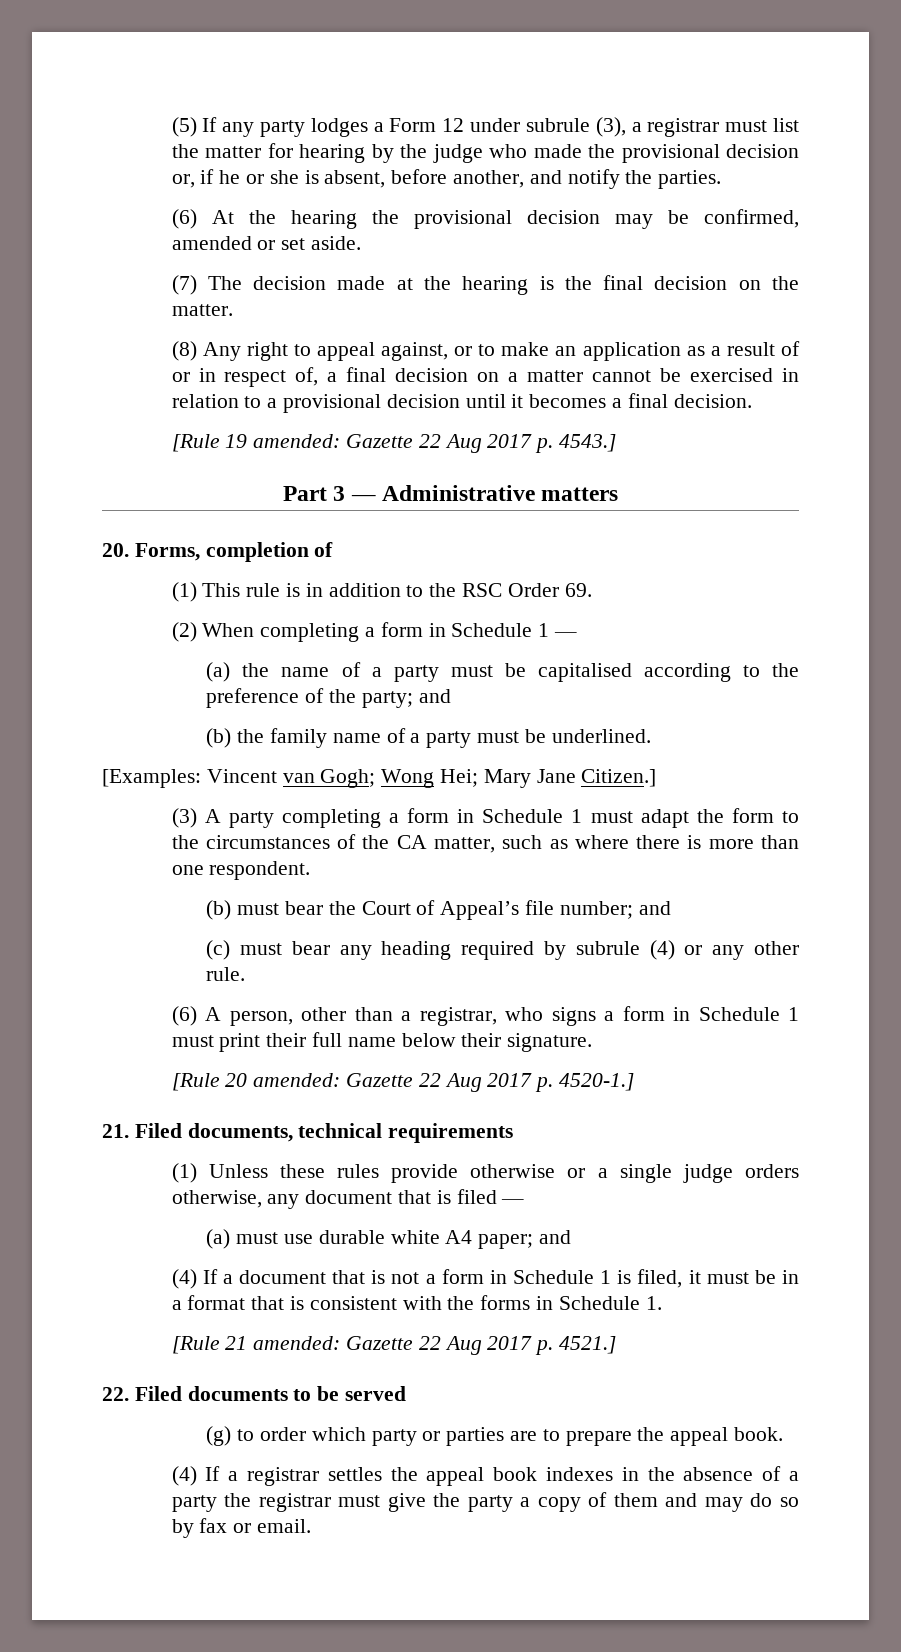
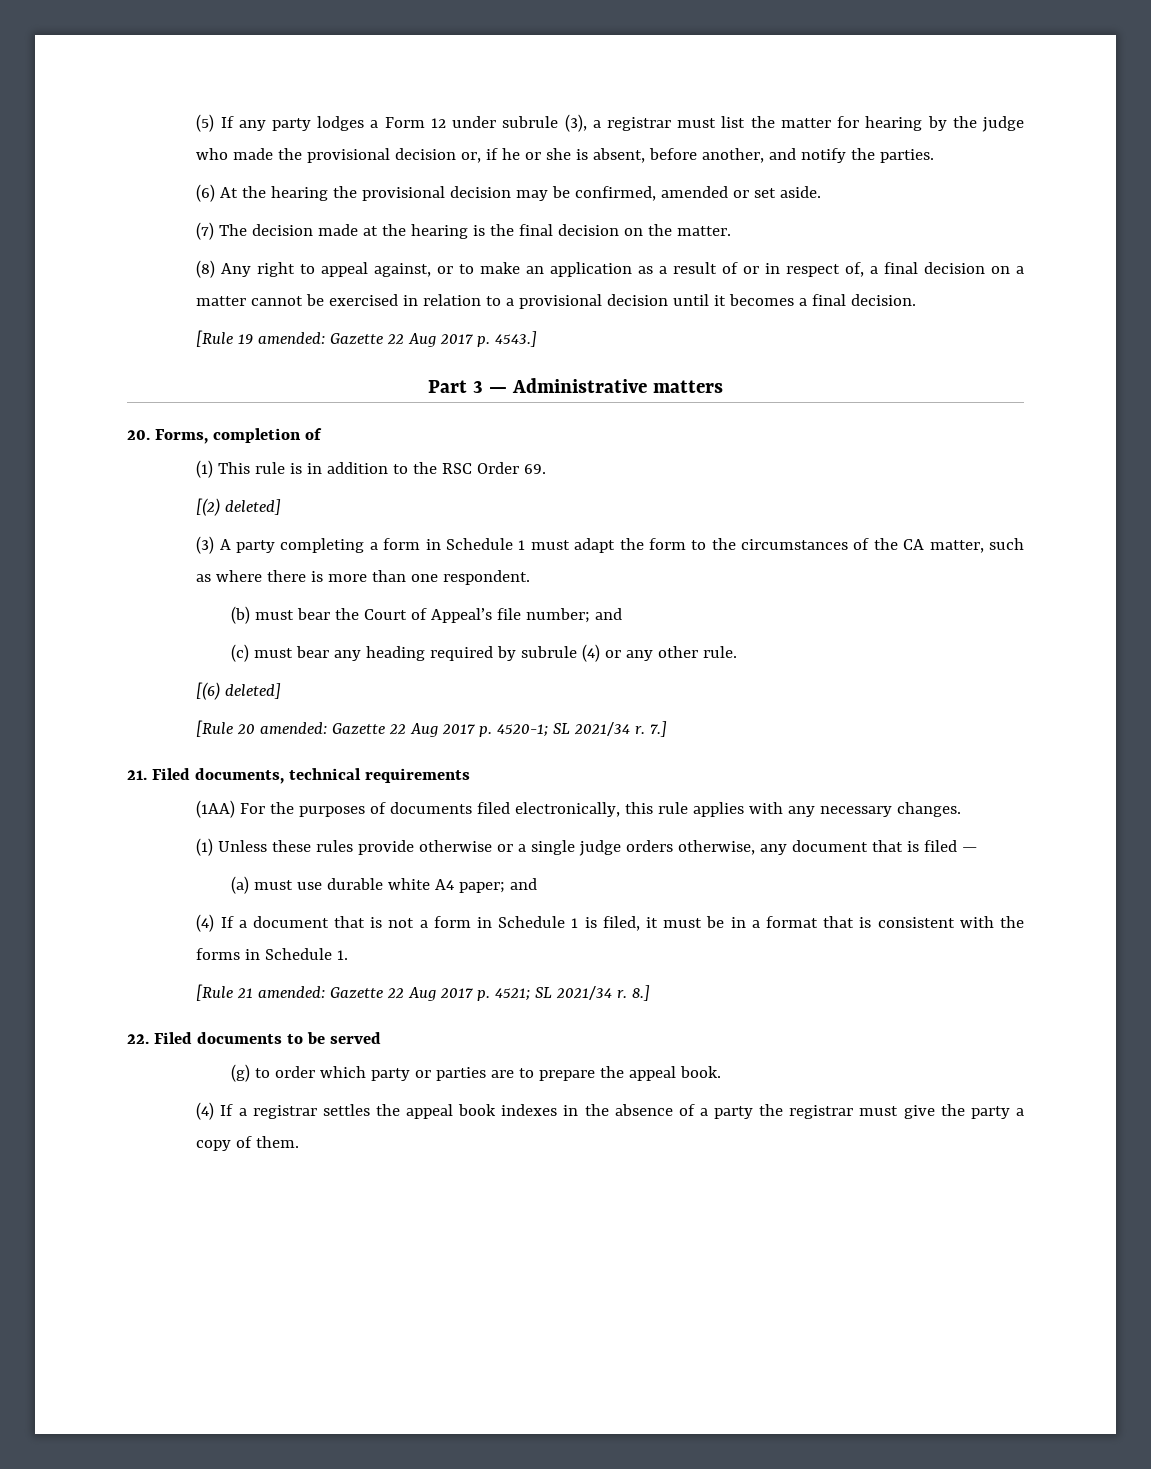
[171,622,577,642] [206,662,799,682] [206,688,451,708] [206,728,651,748] [102,769,657,788] (2) When completing a form in Schedule 1 — // (a) the name of a party must be capitalised according to the preference of the party; and // (b) the family name of a party must be underlined. // [Examples: Vincent van Gogh; Wong Hei; Mary Jane Citizen.] -> [196,498,282,516] [(2) deleted]
[171,1006,799,1026] [171,1032,593,1052] (6) A person, other than a registrar, who signs a form in Schedule 1 must print their full name below their signature. -> [196,682,282,700] [(6) deleted]
[558,1073,634,1091] 4520-1.] -> [497,721,668,737] 4520-1; SL 2021/34 r. 7.]
(514, 1133) none -> [196,800,962,818] // (1AA) For the purposes of documents filed electronically, this rule applies with any necessary changes.
[558,1336,616,1354] 4521.] -> [495,985,651,1001] 4521; SL 2021/34 r. 8.]
[613,1493,799,1512] [171,1518,311,1538] them and may do so by fax or email. -> [256,1136,300,1148] them.

